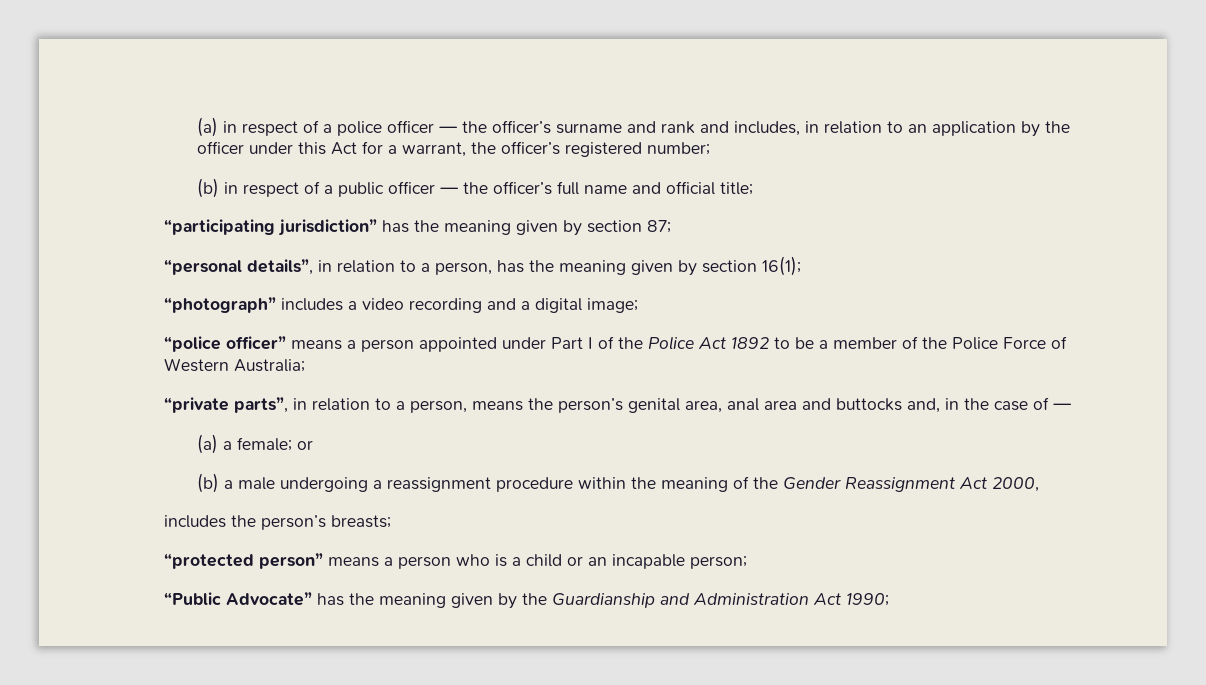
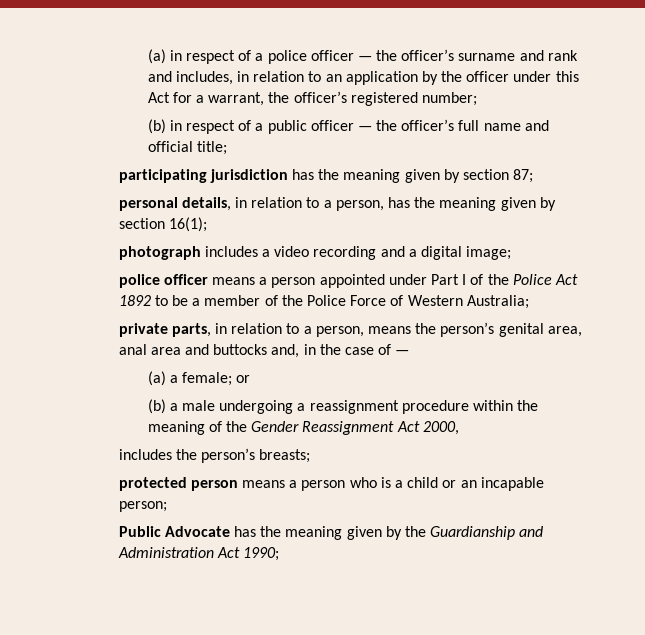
[163,219,377,236] “participating jurisdiction” -> [118,169,288,183] participating jurisdiction
[163,259,313,275] “personal details”, -> [118,197,231,211] personal details,
[163,297,276,313] “photograph” -> [118,246,201,260] photograph
[163,336,286,352] “police officer” -> [118,274,208,288] police officer
[163,397,288,413] “private parts”, -> [118,323,211,337] private parts,
[163,553,323,569] “protected person” -> [118,477,238,491] protected person
[163,592,312,606] “Public Advocate” -> [118,526,230,537] Public Advocate

